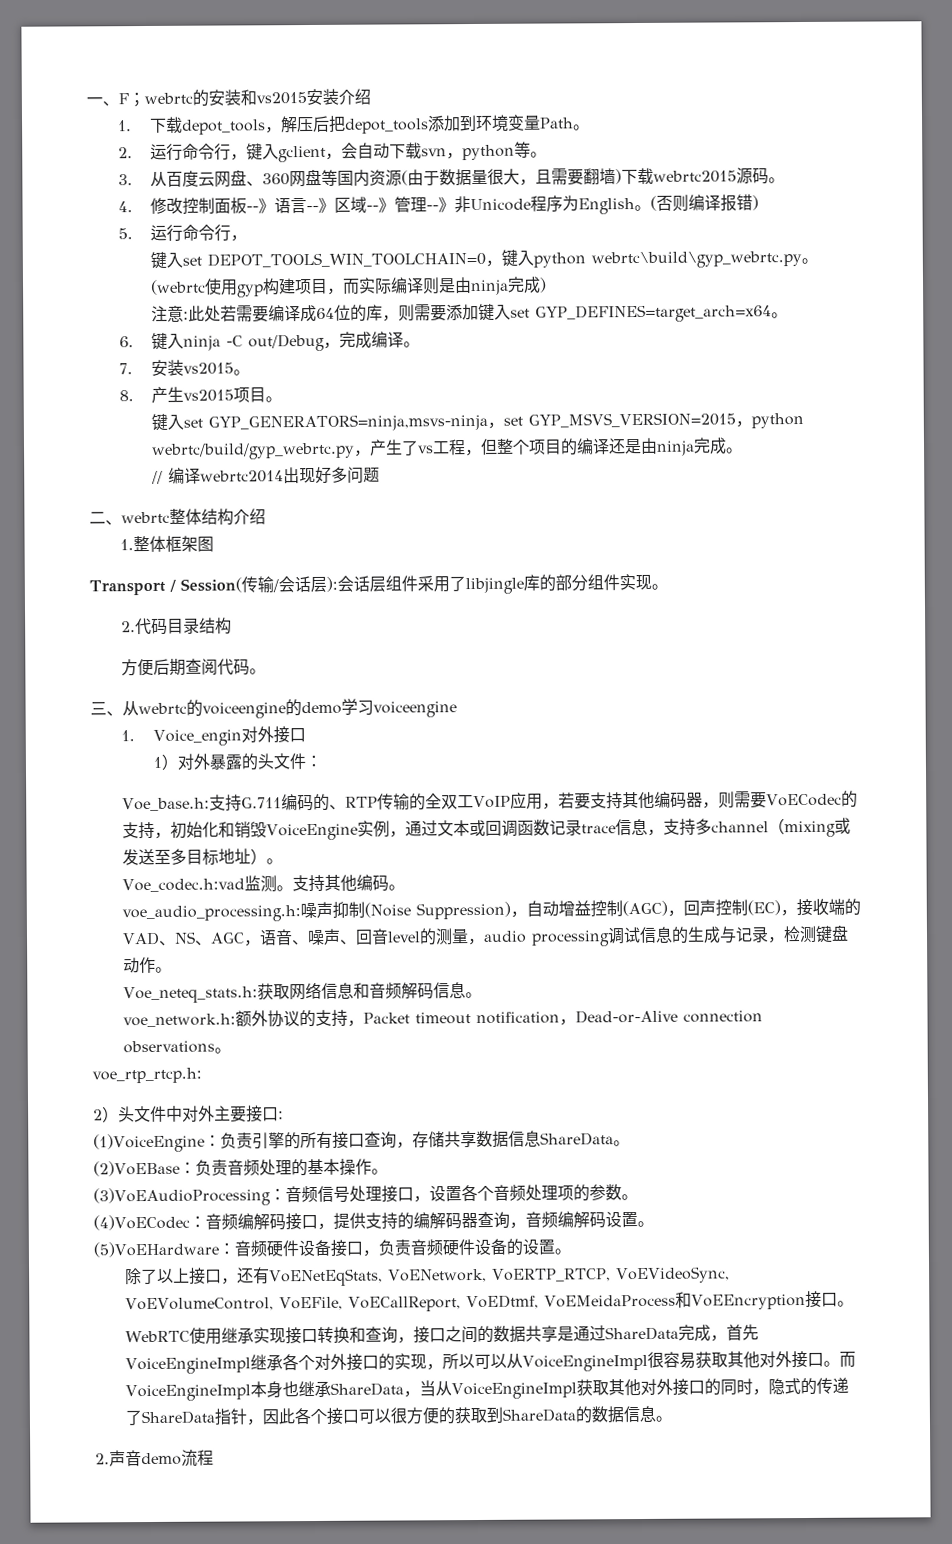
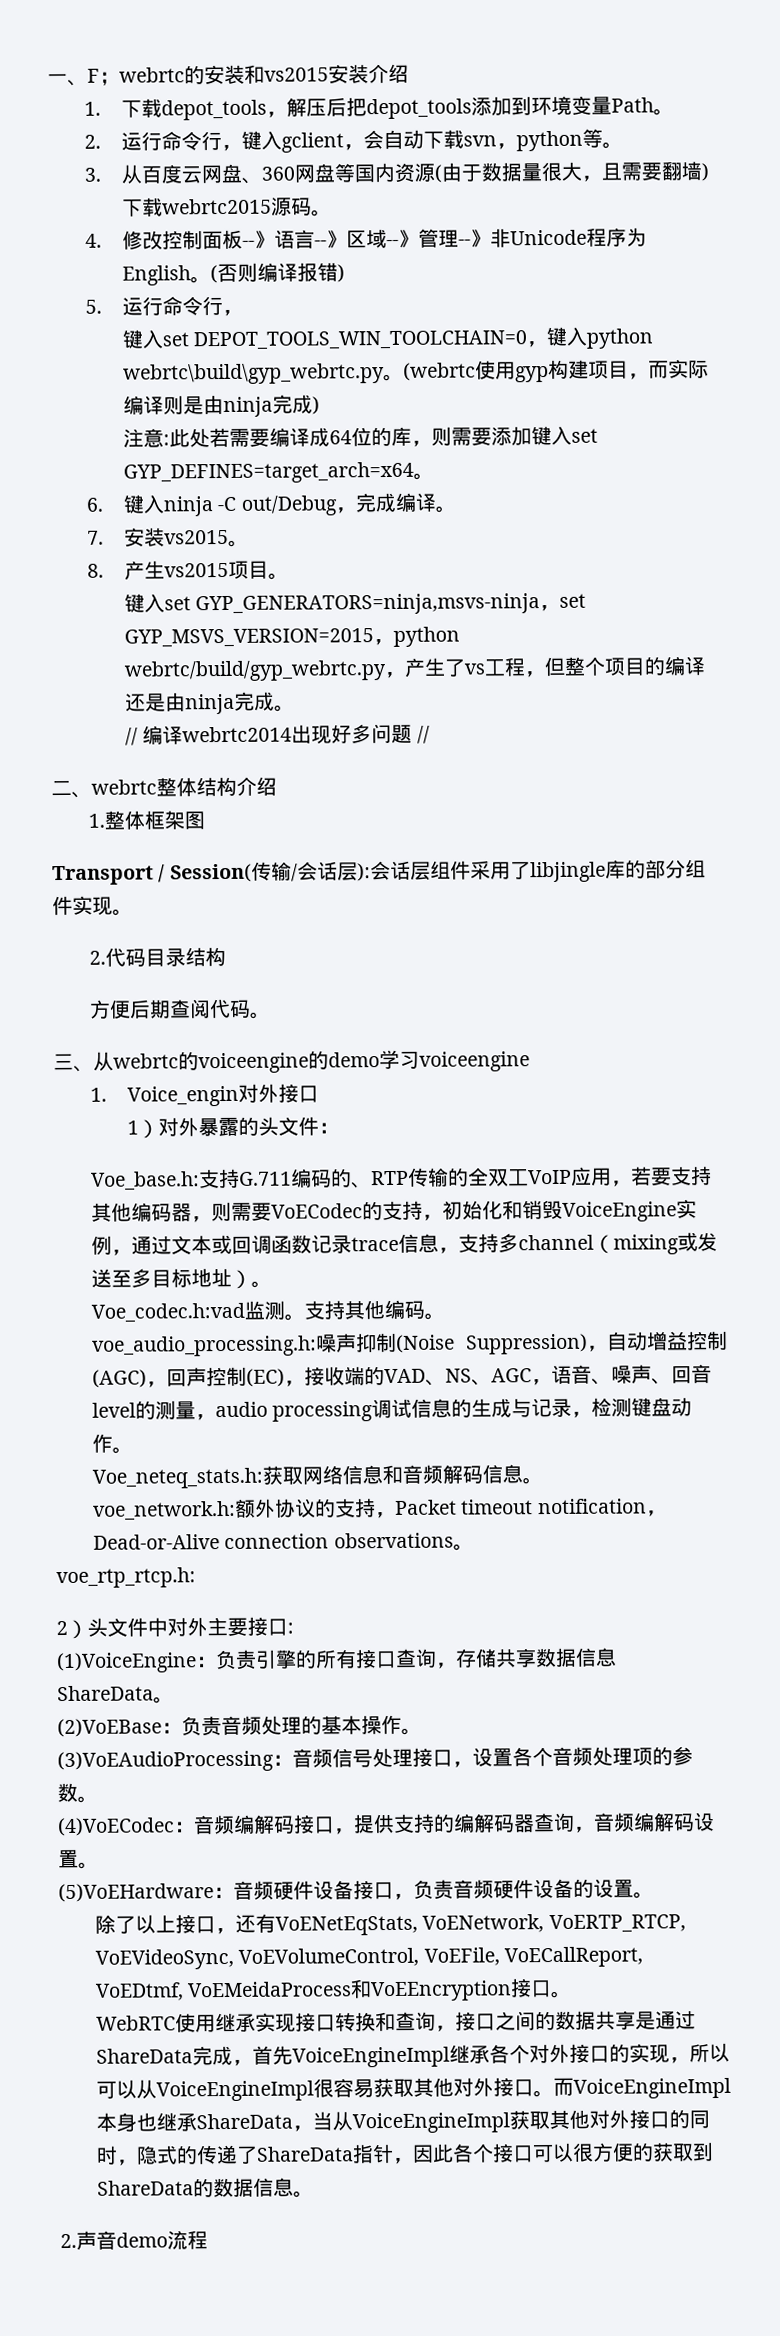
(380, 475) none -> [416,725,430,744] //

